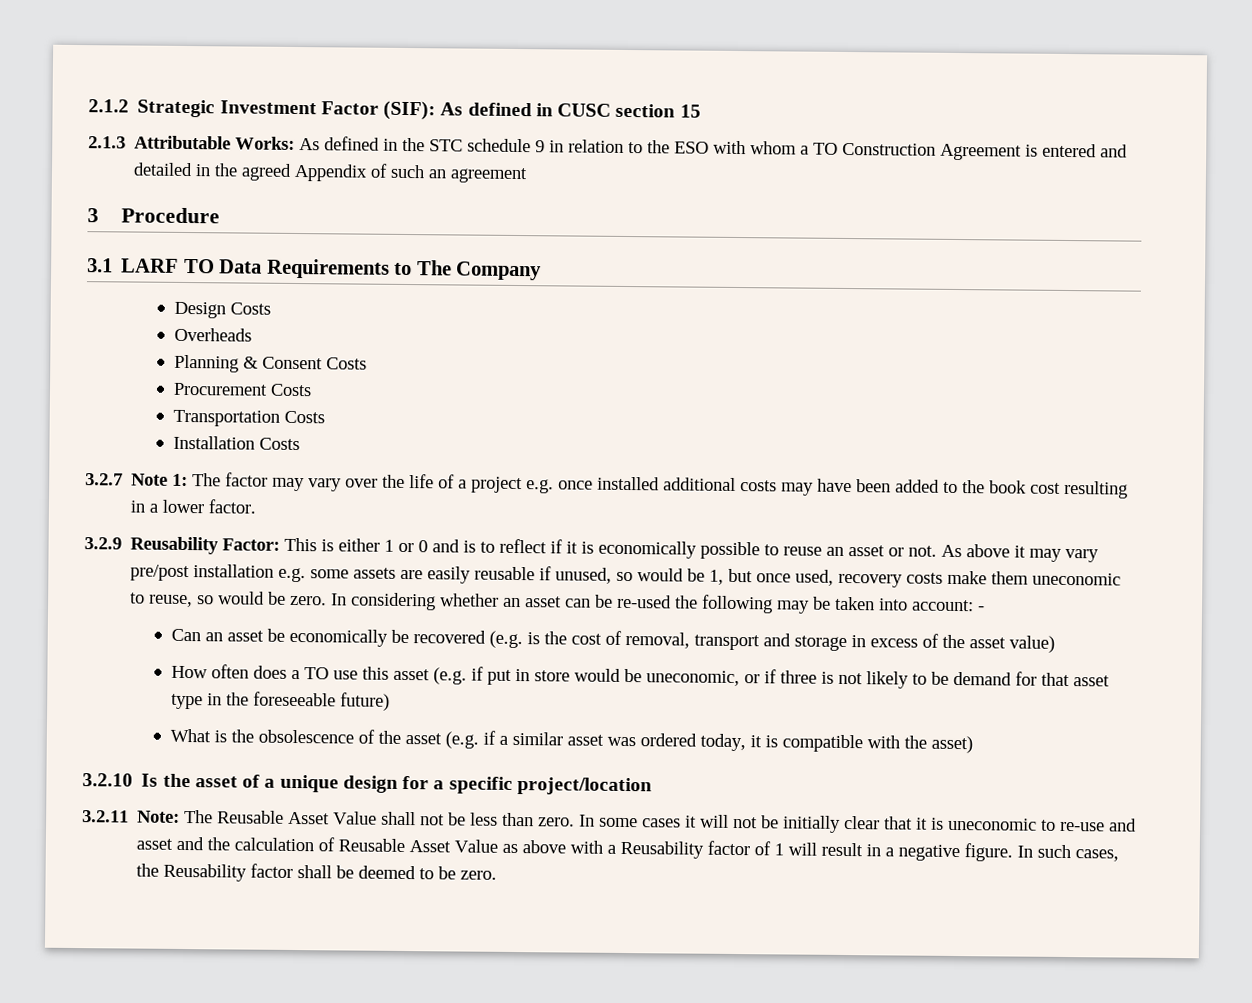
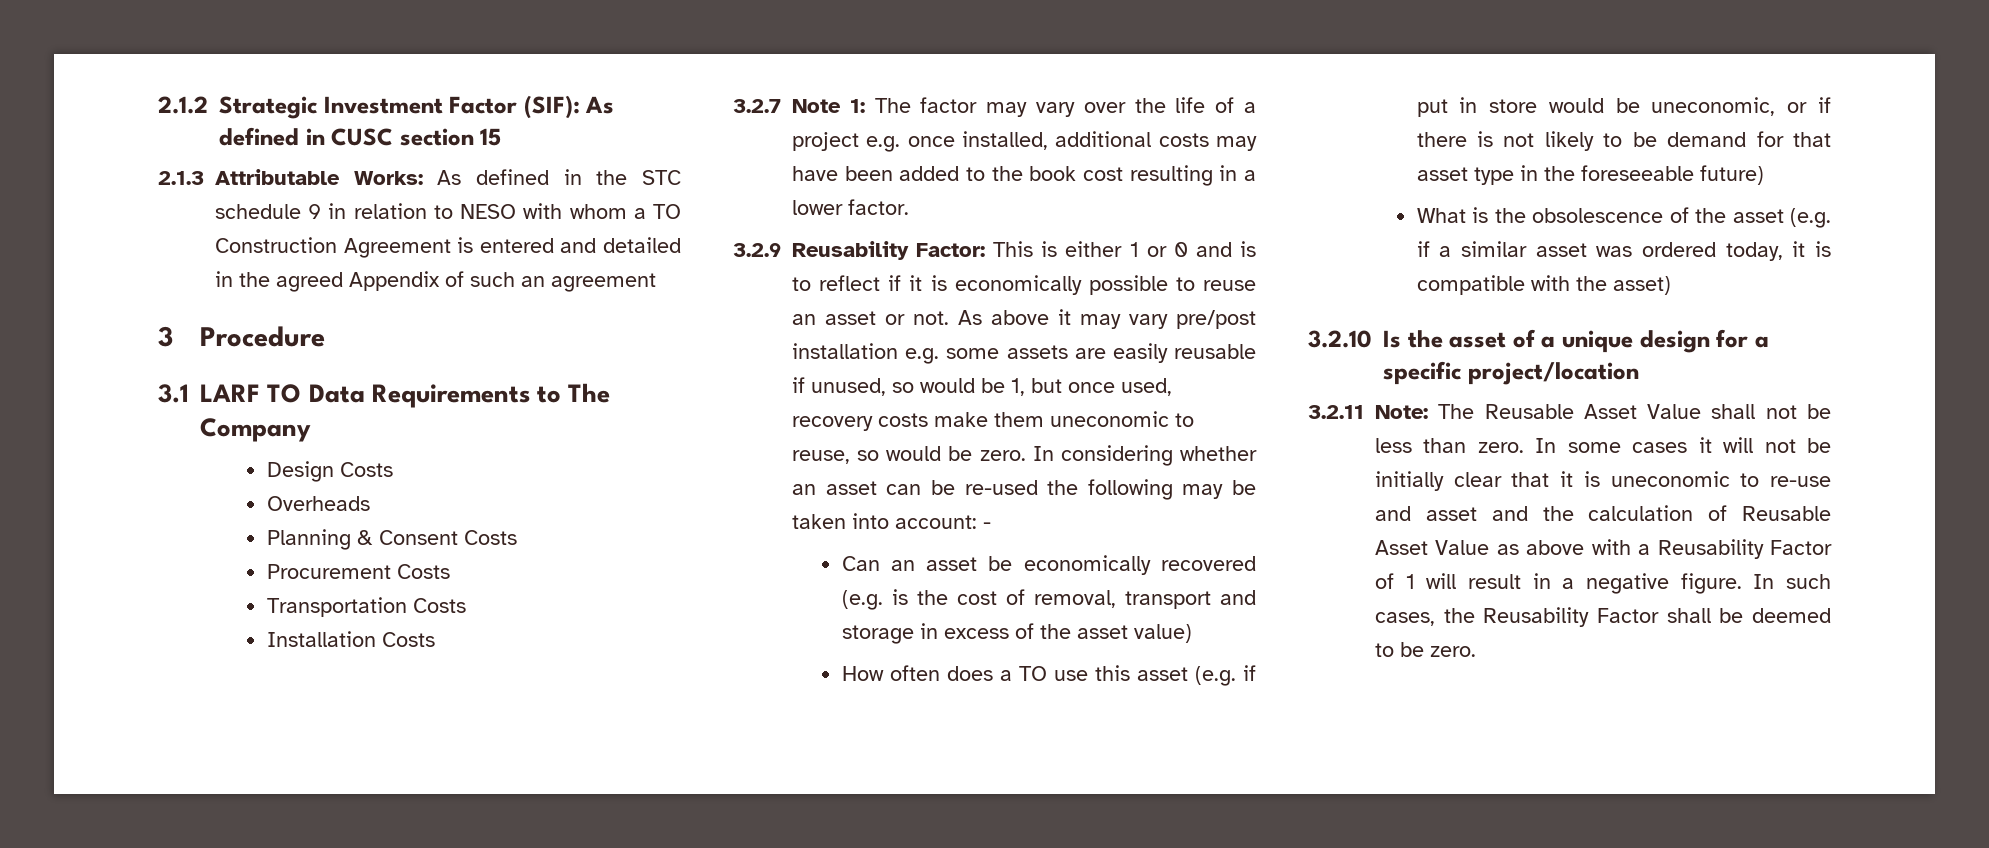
[647,140,710,154] the ESO -> [460,204,517,219] NESO
[597,476,661,491] installed -> [962,131,1048,150] installed,
[391,629,410,644] be -> (1151, 565) none
[780,670,818,684] three -> [1416,132,1467,147] there
[707,840,751,856] factor -> [1770,540,1832,555] Factor
[250,863,294,878] factor -> [1597,608,1659,623] Factor

